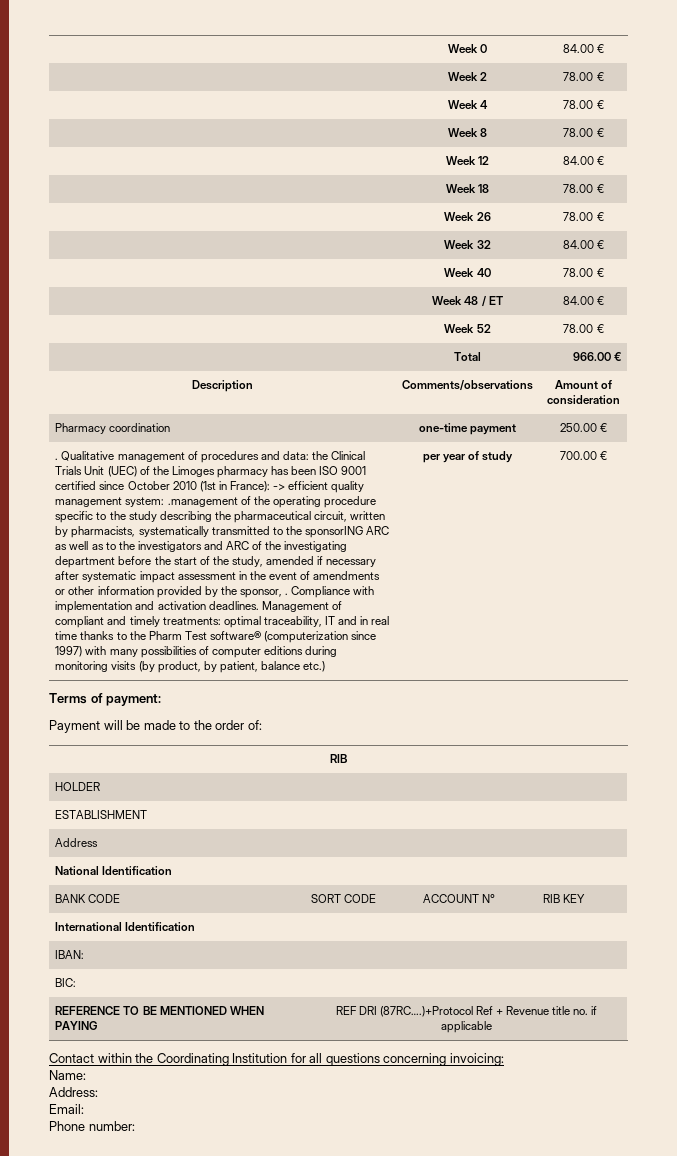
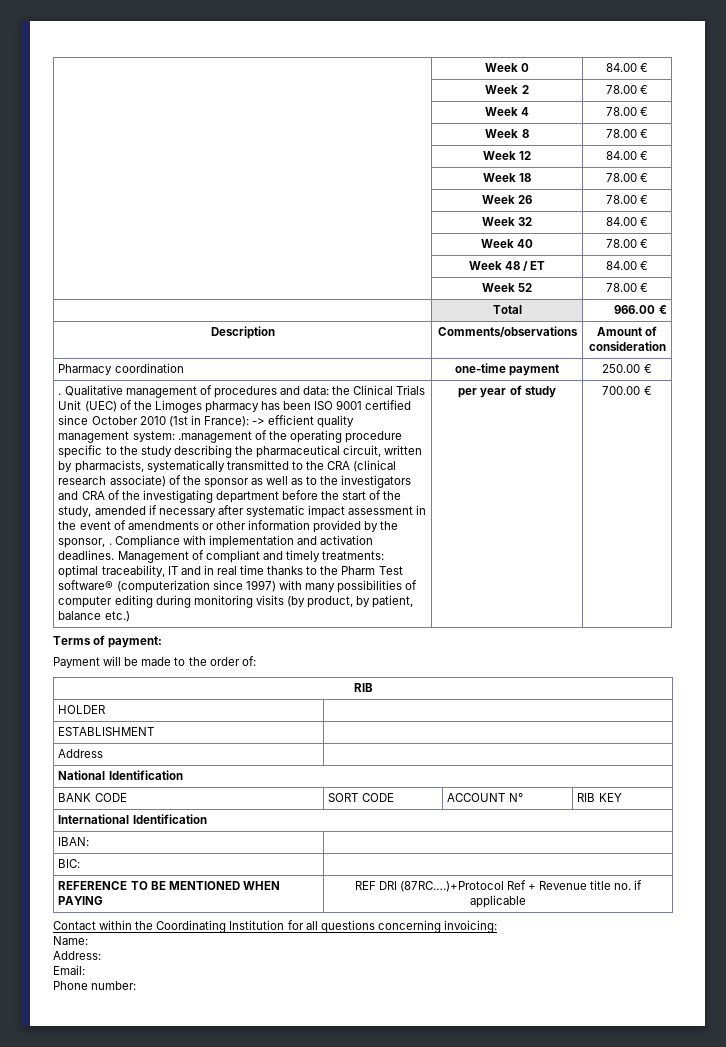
[304,526,390,538] sponsorING ARC -> [327,460,397,472] [58,475,249,488] CRA (clinical research associate) of the sponsor
[226,541,250,550] ARC -> [81,491,105,500] CRA
[263,646,303,655] editions -> [114,595,153,608] editing

